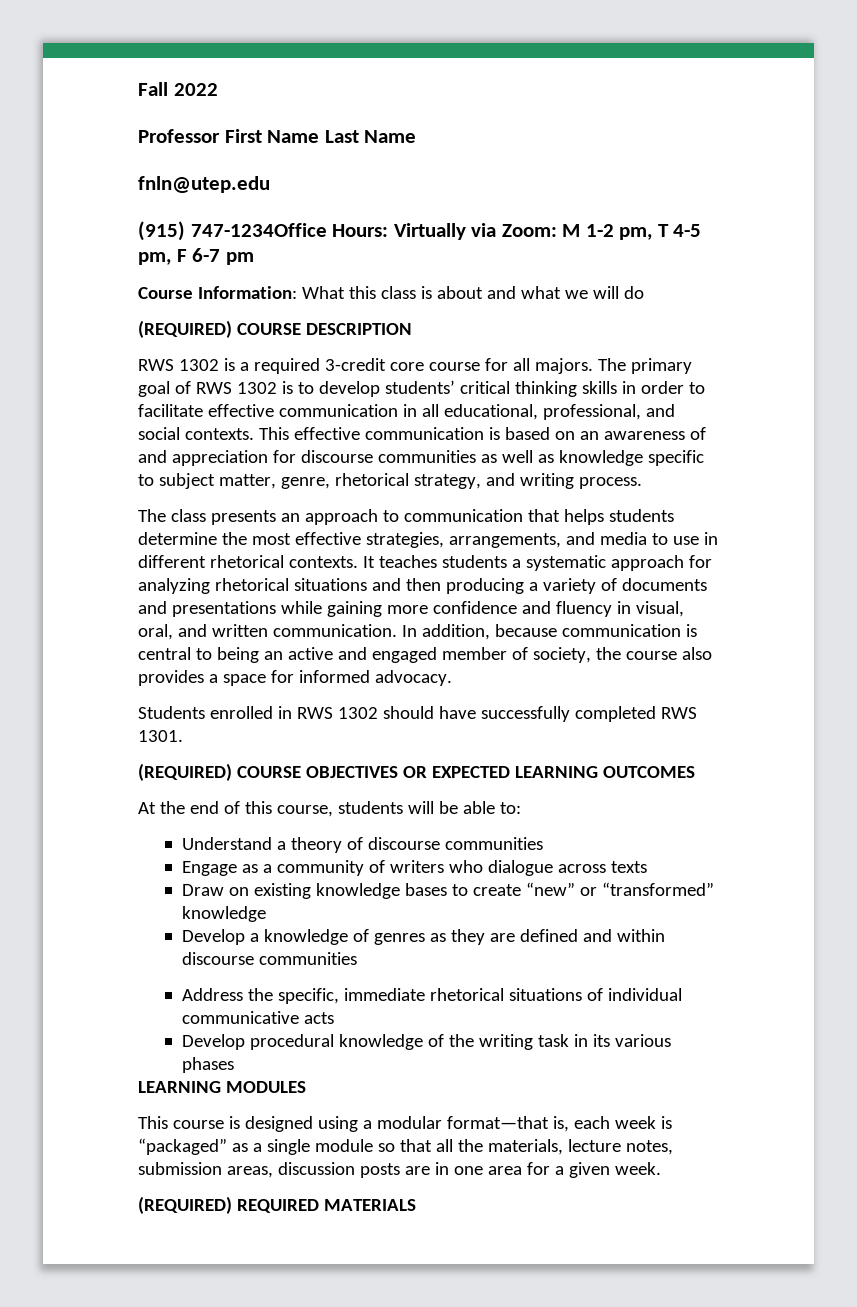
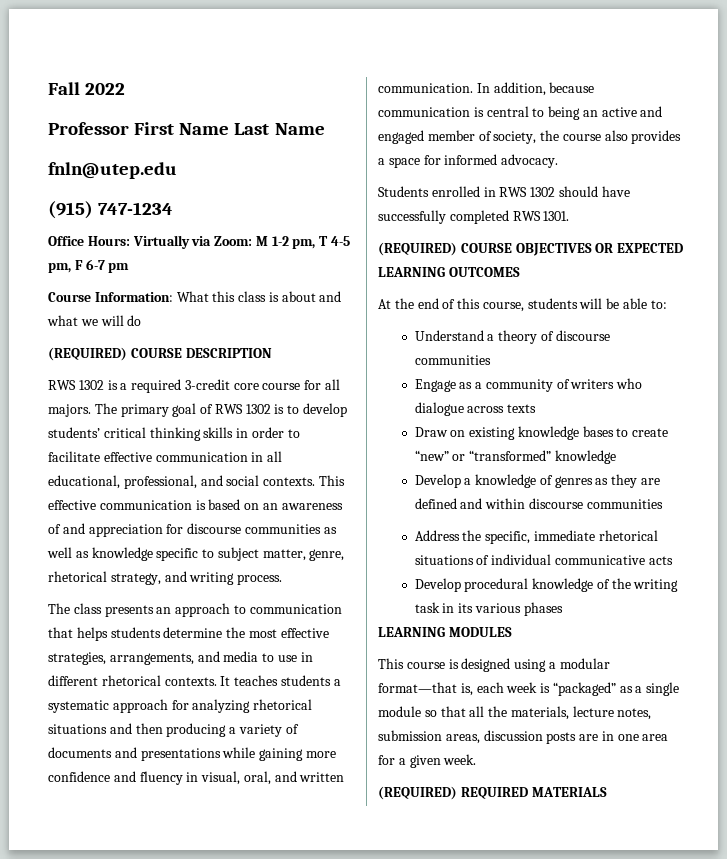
[190,223,327,237] 747-1234Office -> [98,202,174,215] [48,236,84,246] 747-1234 // Office

